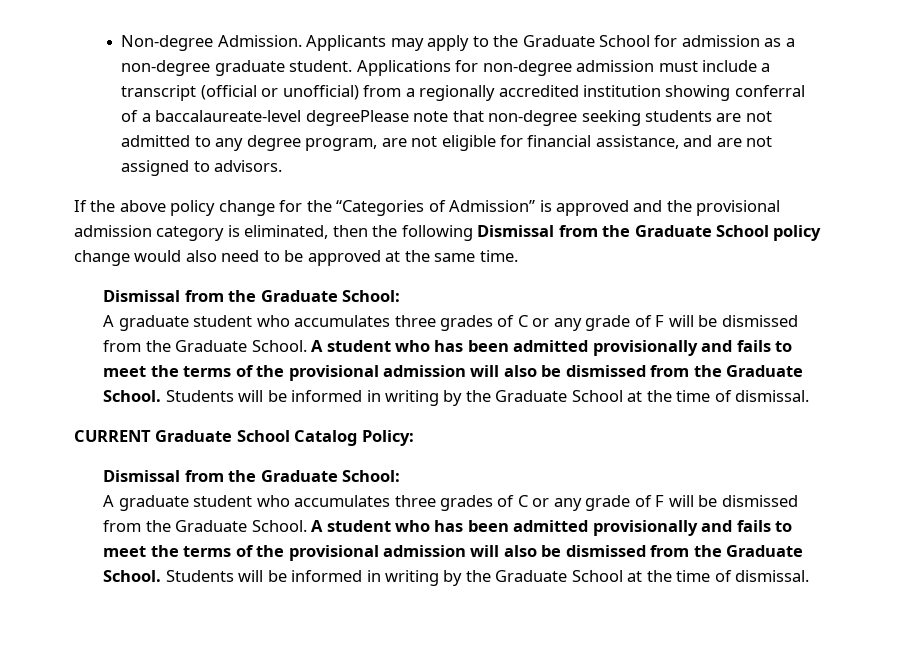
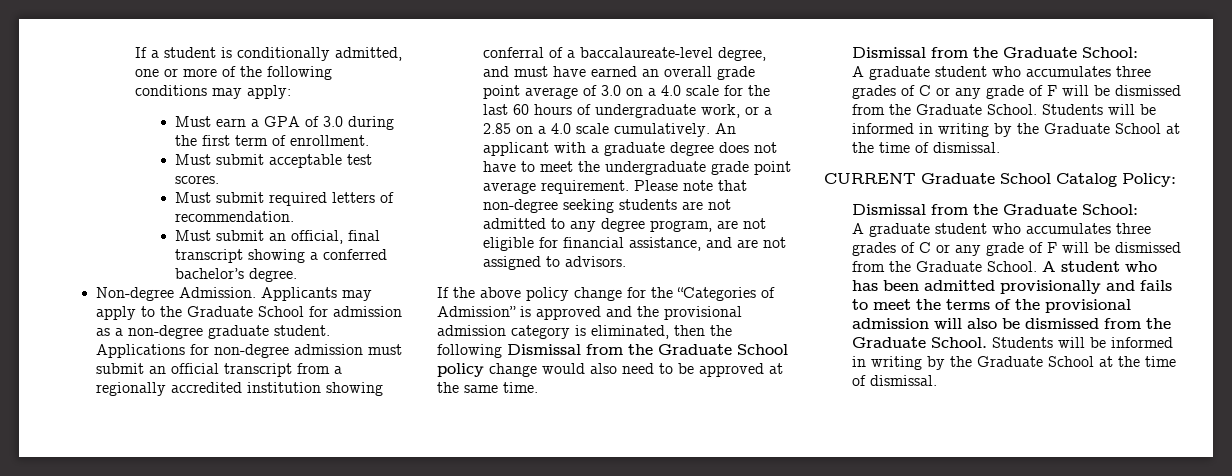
(121, 43) none -> [135,47,403,61] [135,66,333,80] [135,85,292,99] [175,116,394,130] [175,135,369,146] [175,154,372,168] [175,175,219,184] [175,192,394,206] [175,211,294,222] [175,230,380,244] [175,249,387,263] [175,268,297,282] If a student is conditionally admitted, one or more of the following conditions may apply: // Must earn a GPA of 3.0 during the first term of enrollment. // Must submit acceptable test scores. // Must submit required letters of recommendation. // Must submit an official, final transcript showing a conferred bachelor’s degree. //
[702,60,771,72] [121,85,359,101] include a transcript (official or unofficial) -> [96,363,293,377] submit an official transcript
[305,110,409,126] degreePlease -> [718,47,767,61] [483,66,756,80] [483,85,771,99] [483,104,773,118] [483,123,737,137] [483,142,778,156] [483,161,792,175] [483,180,679,194] degree, and must have earned an overall grade point average of 3.0 on a 4.0 scale for the last 60 hours of undergraduate work, or a 2.85 on a 4.0 scale cumulatively. An applicant with a graduate degree does not have to meet the undergraduate grade point average requirement. Please
[311,340,793,356] [103,365,804,381] [103,390,162,402] A student who has been admitted provisionally and fails to meet the terms of the provisional admission will also be dismissed from the Graduate School. -> (1038, 109) none

